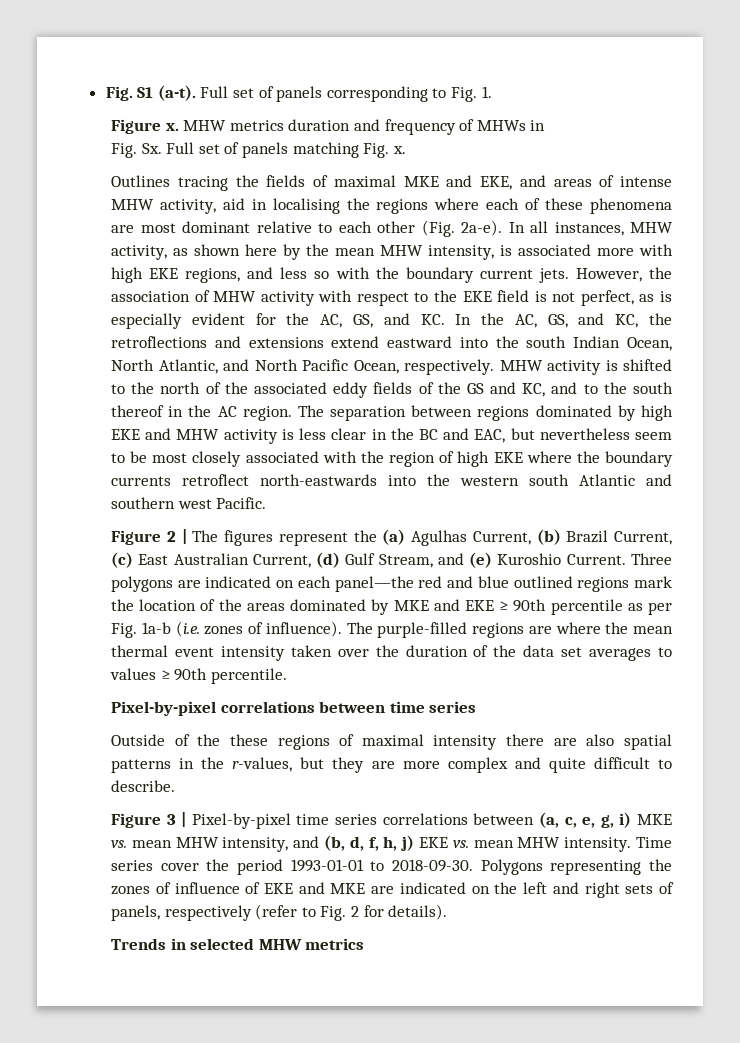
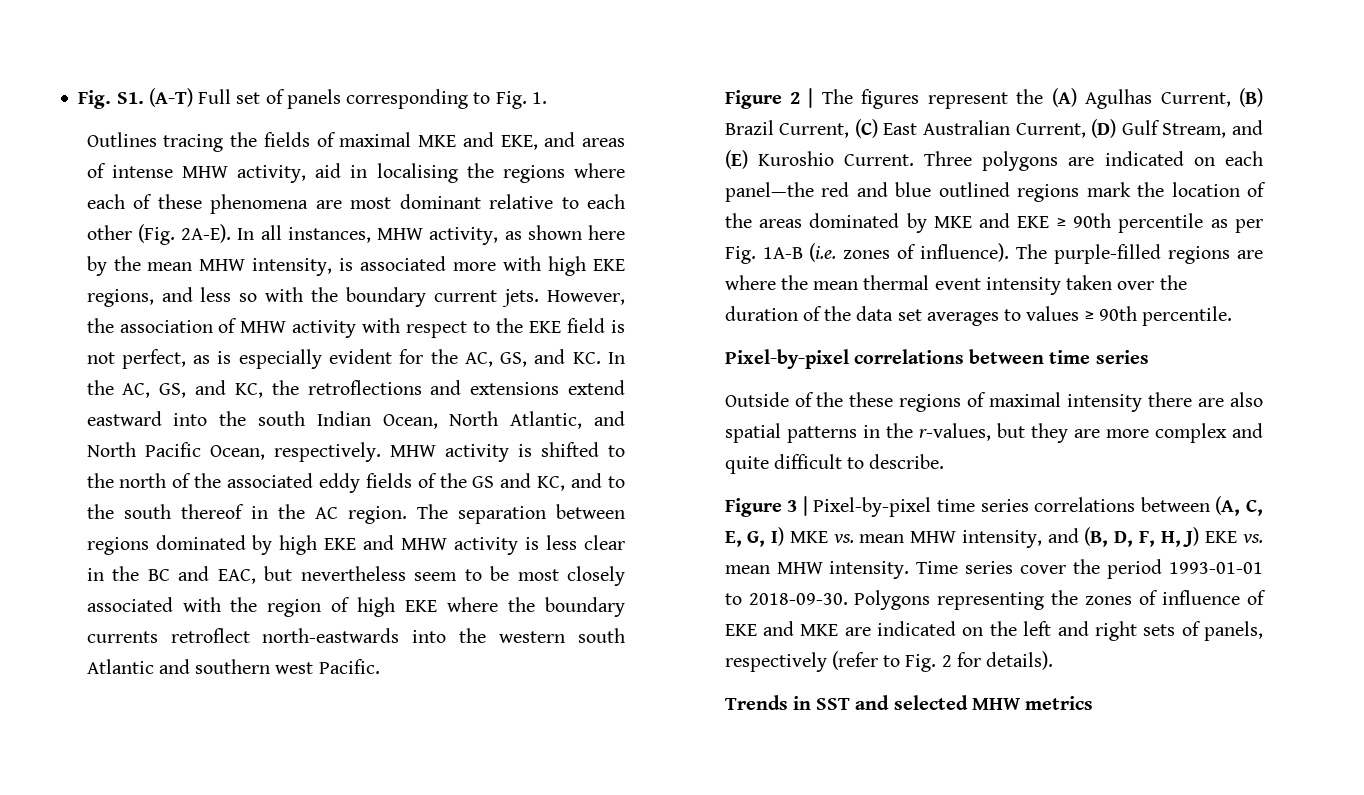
[105,85,196,101] Fig. S1 (a-t). -> [78,88,193,109] Fig. S1. (A-T)
[111,119,546,135] [111,142,406,158] // Figure x. MHW metrics duration and frequency of MHWs in // Fig. Sx. Full set of panels matching Fig. x. -> (547, 98) none
[461,220,503,236] 2a-e). -> [181,224,232,243] 2A-E).
[382,529,406,545] (a) -> [1051,88,1077,107] (A)
[536,529,561,545] (b) -> [1239,88,1263,107] (B)
[111,552,134,568] (c) -> [854,119,878,138] (C)
[316,552,341,568] (d) -> [1091,119,1117,138] (D)
[469,552,493,568] (e) -> [724,150,748,169] (E)
[141,622,171,634] 1a-b -> [762,247,803,259] 1A-B
[538,812,632,828] (a, c, e, g, i) -> [1215,496,1263,516] [724,527,785,547] (A, C, E, G, I)
[324,835,415,851] (b, d, f, h, j) -> [1084,527,1200,547] (B, D, F, H, J)
(186, 944) none -> [816,695,890,710] SST and

